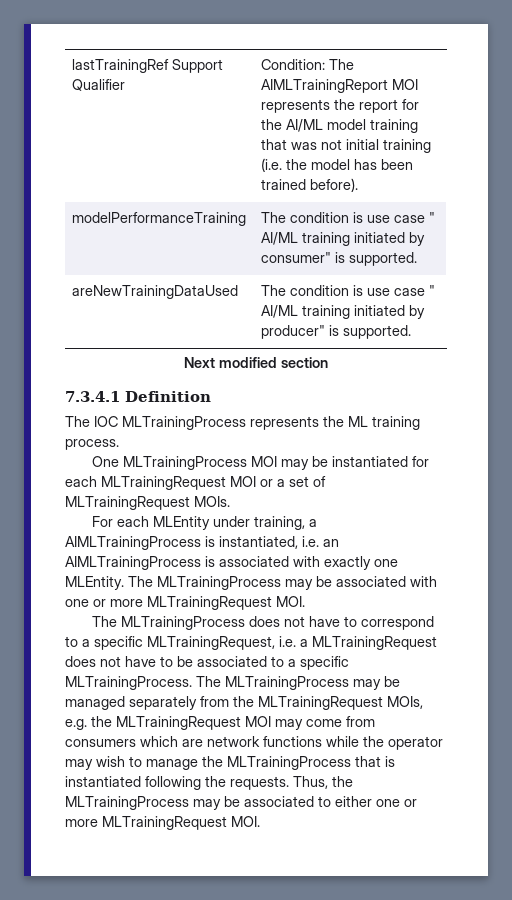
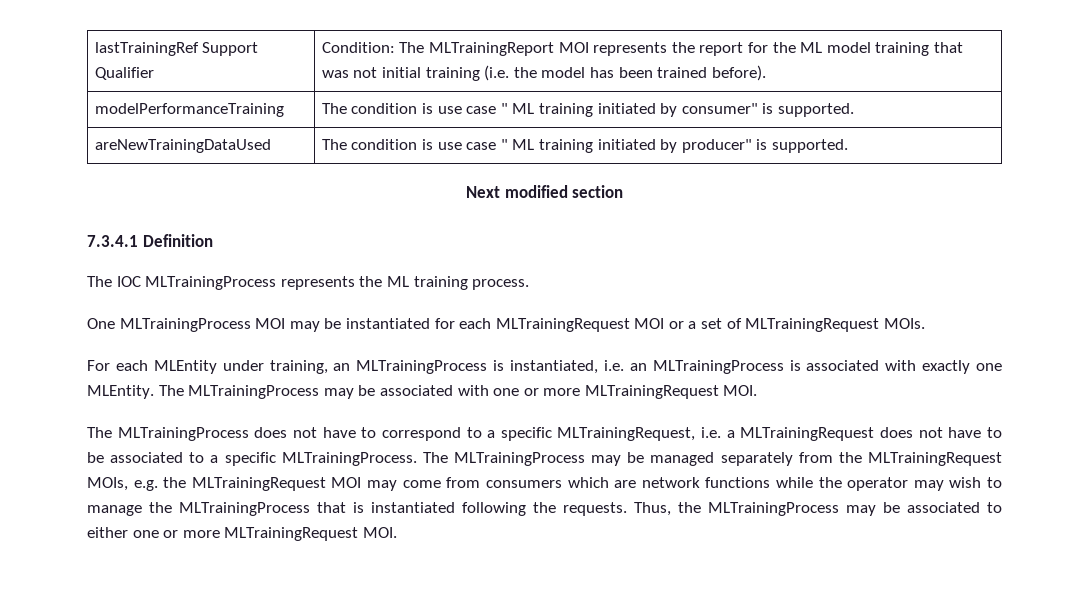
[260,79,388,93] AIMLTrainingReport -> [429,42,555,56] MLTrainingReport
[285,119,323,132] AI/ML -> [800,42,823,53] ML
[260,232,298,245] AI/ML -> [512,103,535,114] ML
[260,305,298,318] AI/ML -> [512,139,535,150] ML
[308,519,317,527] [65,536,201,550] a AIMLTrainingProcess -> [333,360,488,374] an MLTrainingProcess
[65,556,201,570] AIMLTrainingProcess -> [652,360,784,374] MLTrainingProcess

